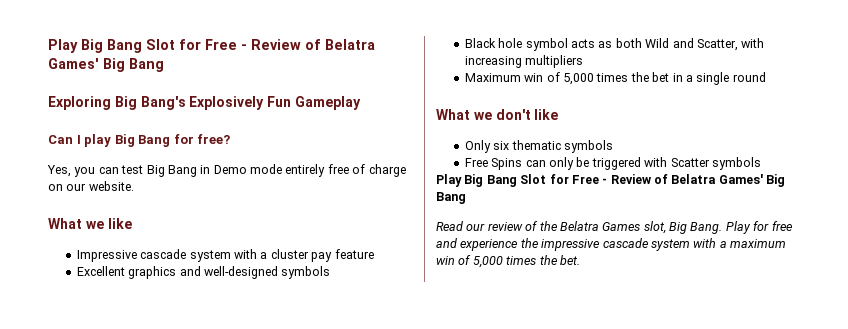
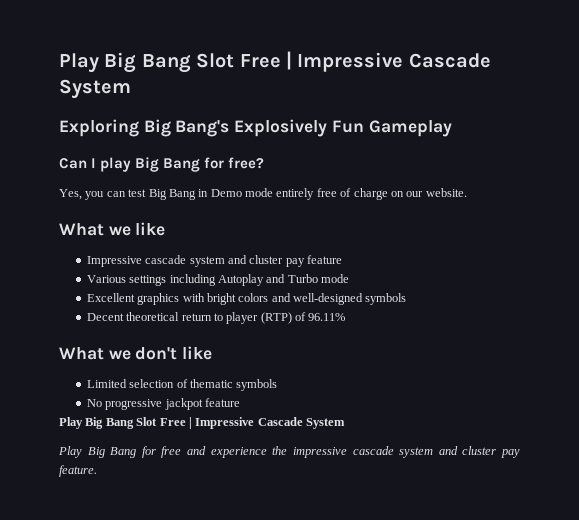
[48,39,375,53] [48,58,164,72] Play Big Bang Slot for Free - Review of Belatra Games' Big Bang -> [59,51,491,73] [59,79,131,99] Play Big Bang Slot Free | Impressive Cascade System
[234,249,268,259] with a -> [227,255,247,264] and
(374, 254) none -> [86,274,350,286] // Various settings including Autoplay and Turbo mode
(177, 272) none -> [182,293,269,305] with bright colors
[464,38,765,51] [464,55,584,68] [464,72,766,85] Black hole symbol acts as both Wild and Scatter, with increasing multipliers // Maximum win of 5,000 times the bet in a single round -> [86,312,346,324] Decent theoretical return to player (RTP) of 96.11%
[464,140,510,153] Only six -> [86,379,188,388] Limited selection of
[464,157,761,170] [436,174,786,187] [436,192,466,204] [436,221,751,234] Free Spins can only be triggered with Scatter symbols // Play Big Bang Slot for Free - Review of Belatra Games' Big Bang // Read our review of the Belatra Games slot, Big Bang. Play -> [86,398,240,410] [59,417,345,429] [58,446,137,458] No progressive jackpot feature // Play Big Bang Slot Free | Impressive Cascade System // Play Big Bang
[693,238,786,248] [436,255,580,268] with a maximum win of 5,000 times the bet. -> [438,446,521,458] [59,465,97,477] and cluster pay feature.

